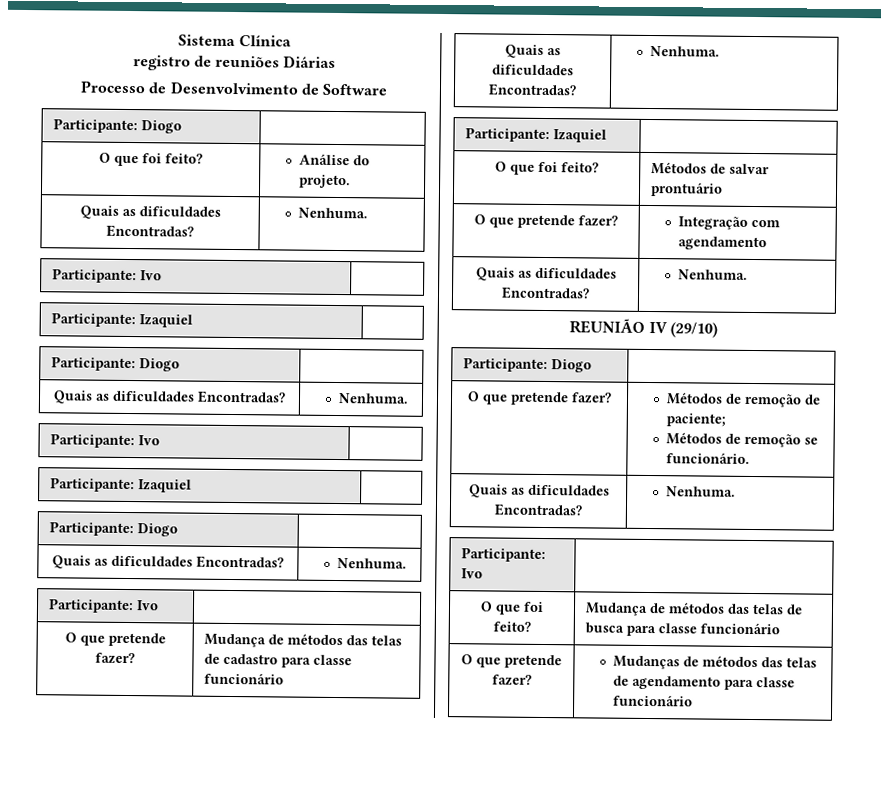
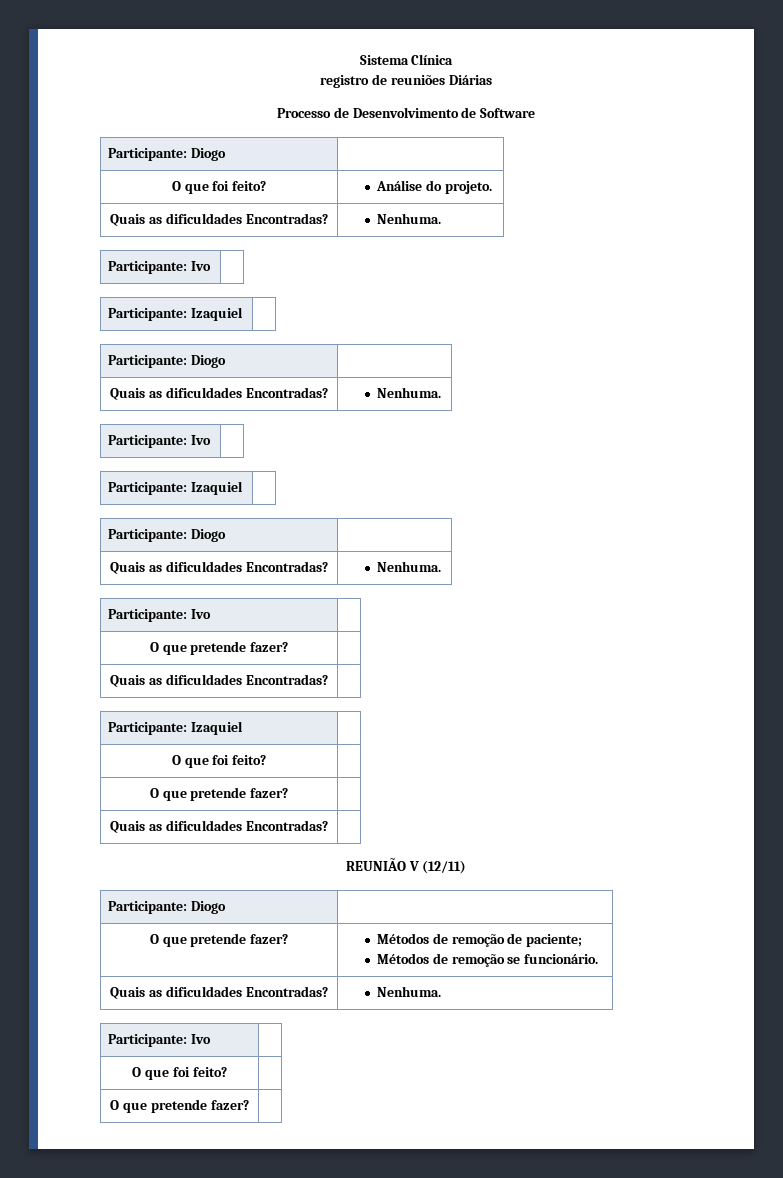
[203,633,402,648] [203,653,352,668] [203,672,284,685] [505,44,561,58] [492,64,574,76] [488,83,577,97] [650,45,721,57] Mudança de métodos das telas de cadastro para classe funcionário // Quais as dificuldades Encontradas? | Nenhuma. -> [110,674,328,687] // Quais as dificuldades Encontradas? |
[650,162,770,175] [649,182,723,197] [474,214,618,229] [678,216,781,230] [678,236,768,251] [475,267,617,281] [501,286,590,300] [678,269,749,280] Métodos de salvar prontuário // O que pretende fazer? | Integração com agendamento // Quais as dificuldades Encontradas? | Nenhuma. -> [149,787,289,801] [110,820,328,833] // O que pretende fazer? | // Quais as dificuldades Encontradas? |
[648,321,718,338] IV (29/10) -> [408,860,467,874] V (12/11)
[584,602,803,616] [584,622,780,637] [461,654,562,669] [491,674,532,686] [613,655,818,670] [613,675,796,691] [613,694,694,707] Mudança de métodos das telas de busca para classe funcionário // O que pretende fazer? | Mudanças de métodos das telas de agendamento para classe funcionário -> [110,1099,249,1113] // O que pretende fazer? |

